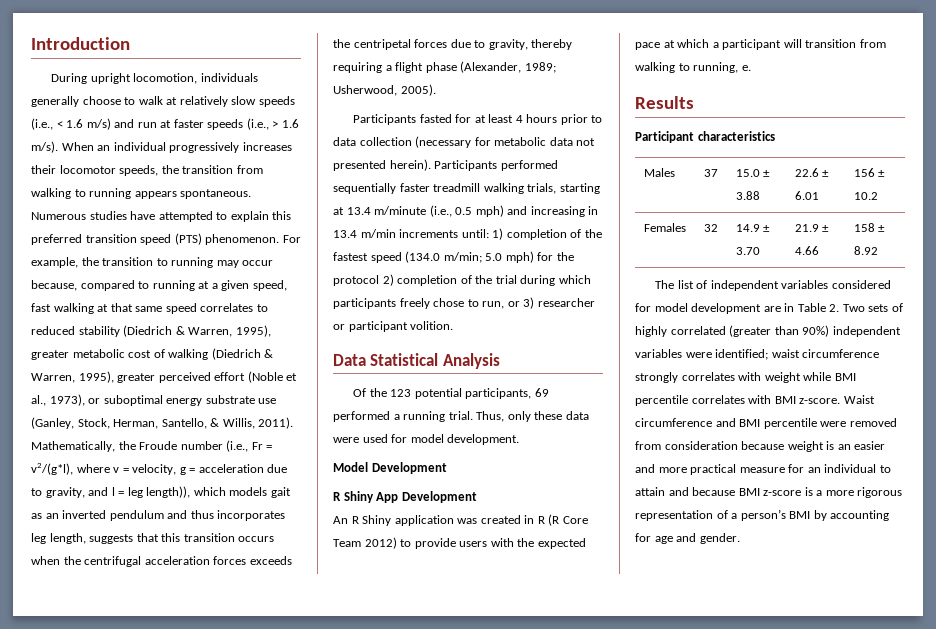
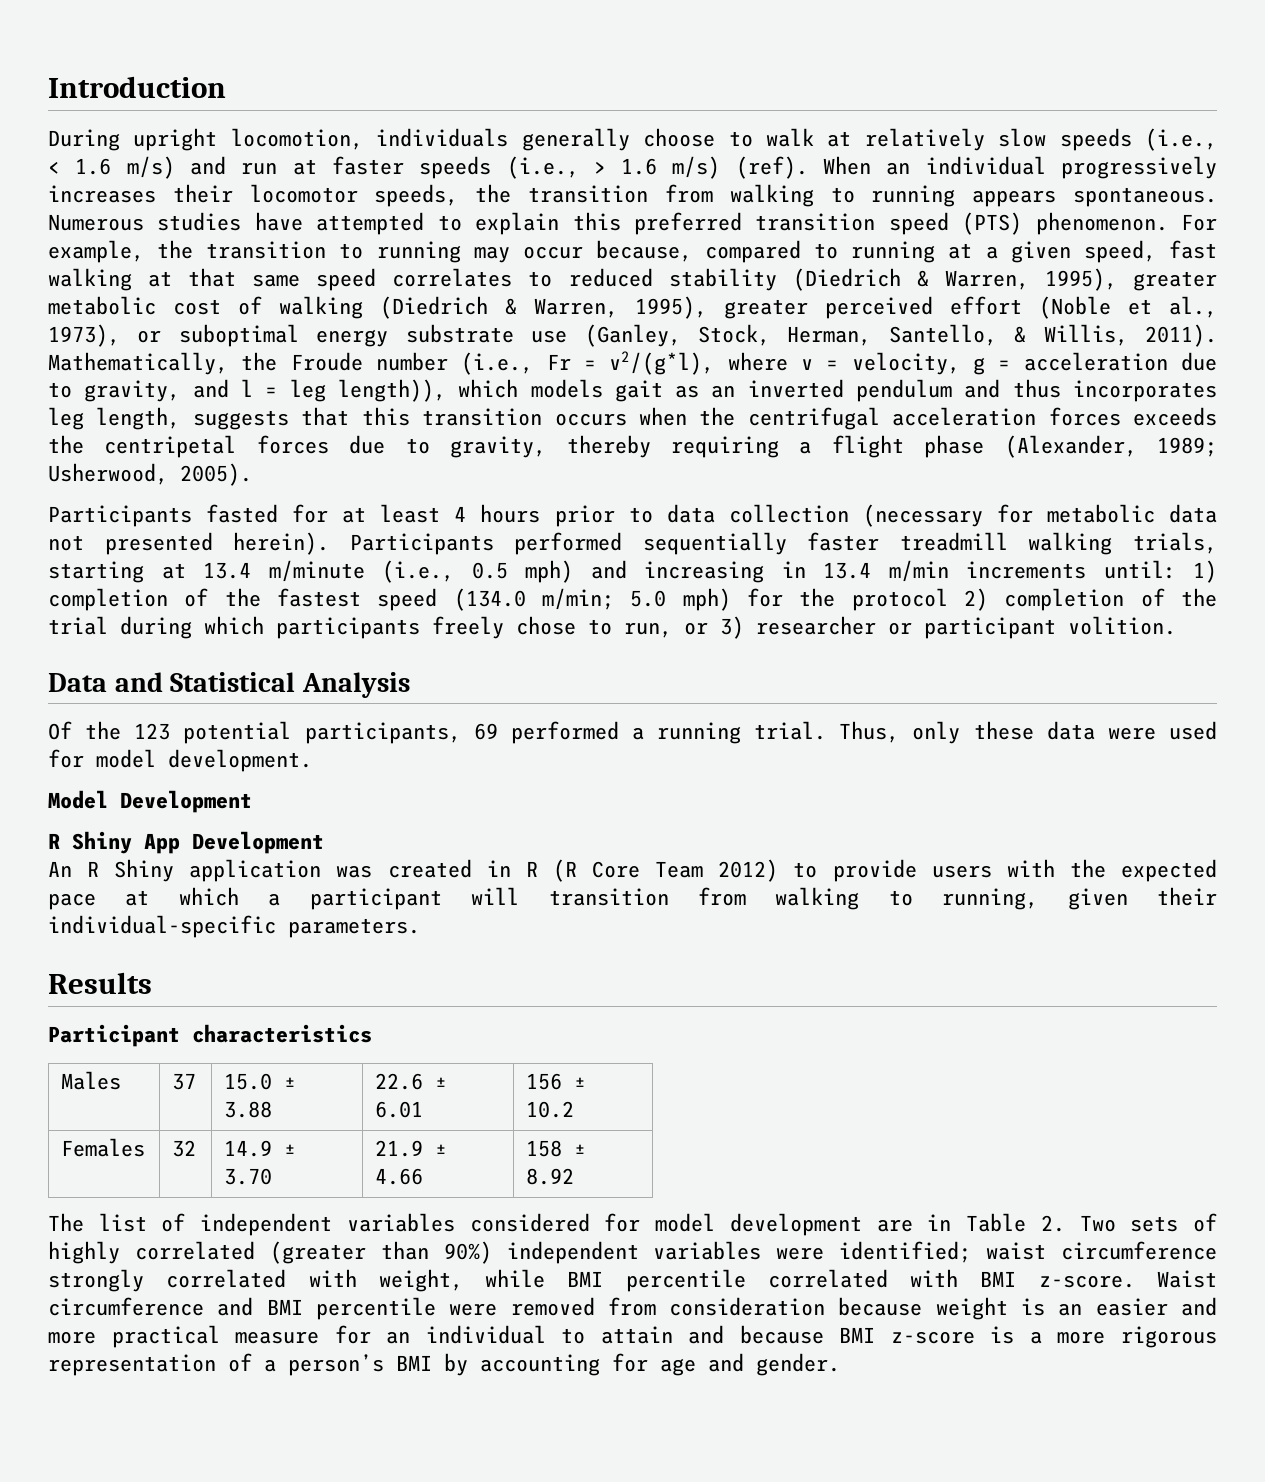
[31,141,58,153] m/s). -> [672,156,808,179] m/s) (ref).
(366, 360) none -> [114,672,163,692] and
[741,65,751,71] e. -> [1067,887,1217,910] [48,915,420,938] given their individual-specific parameters.
[681,372,801,383] correlates with weight -> [166,1269,463,1292] correlated with weight,
[691,395,745,404] correlates -> [767,1269,888,1288] correlated

